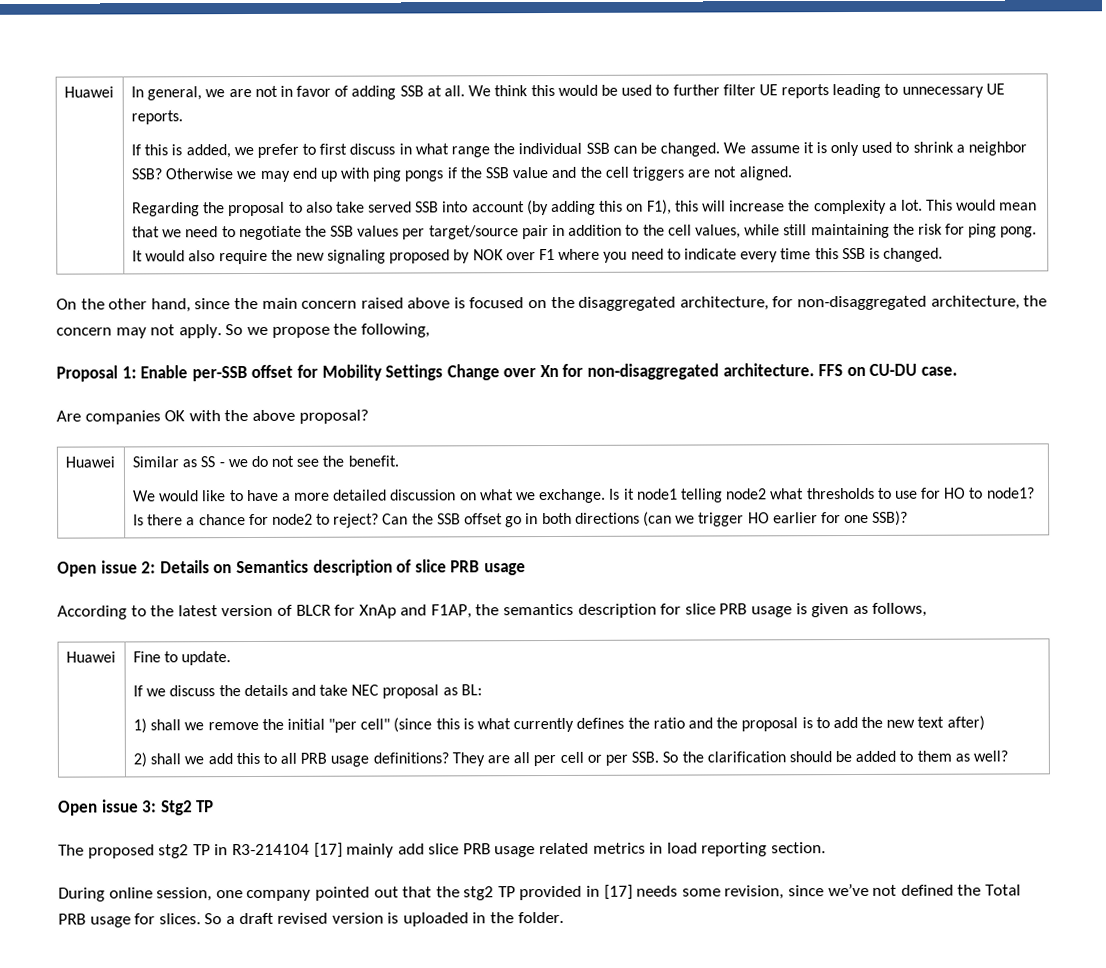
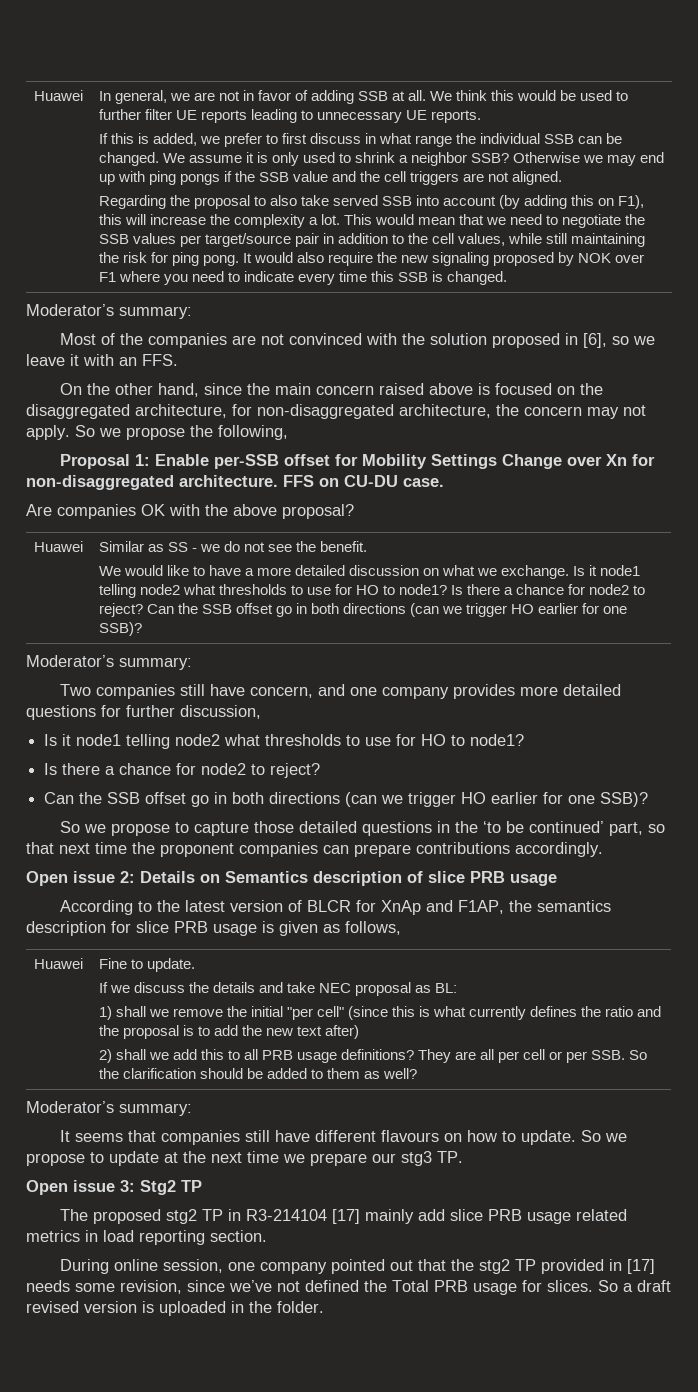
(944, 254) none -> [26,304,192,319] [60,333,656,348] [26,354,178,366] // Moderator’s summary: // Most of the companies are not convinced with the solution proposed in [6], so we leave it with an FFS.
(909, 518) none -> [26,655,192,670] [60,684,622,699] [26,705,261,720] [44,734,525,749] [44,763,321,778] [44,792,649,807] [60,821,666,836] [26,842,603,857] // Moderator’s summary: // Two companies still have concern, and one company provides more detailed questions for further discussion, // Is it node1 telling node2 what thresholds to use for HO to node1? // Is there a chance for node2 to reject? // Can the SSB offset go in both directions (can we trigger HO earlier for one SSB)? // So we propose to capture those detailed questions in the ‘to be continued’ part, so that next time the proponent companies can prepare contributions accordingly.
(1008, 756) none -> [26,1101,192,1116] [60,1130,628,1145] [26,1151,463,1166] // Moderator’s summary: // It seems that companies still have different flavours on how to update. So we propose to update at the next time we prepare our stg3 TP.

